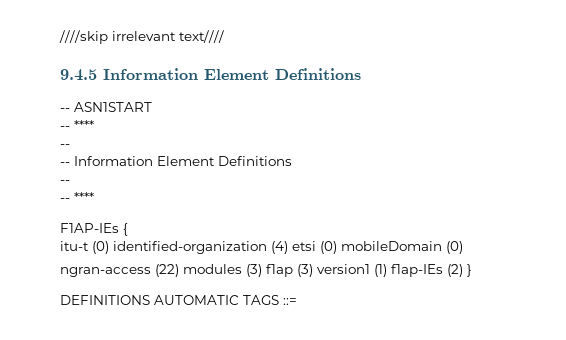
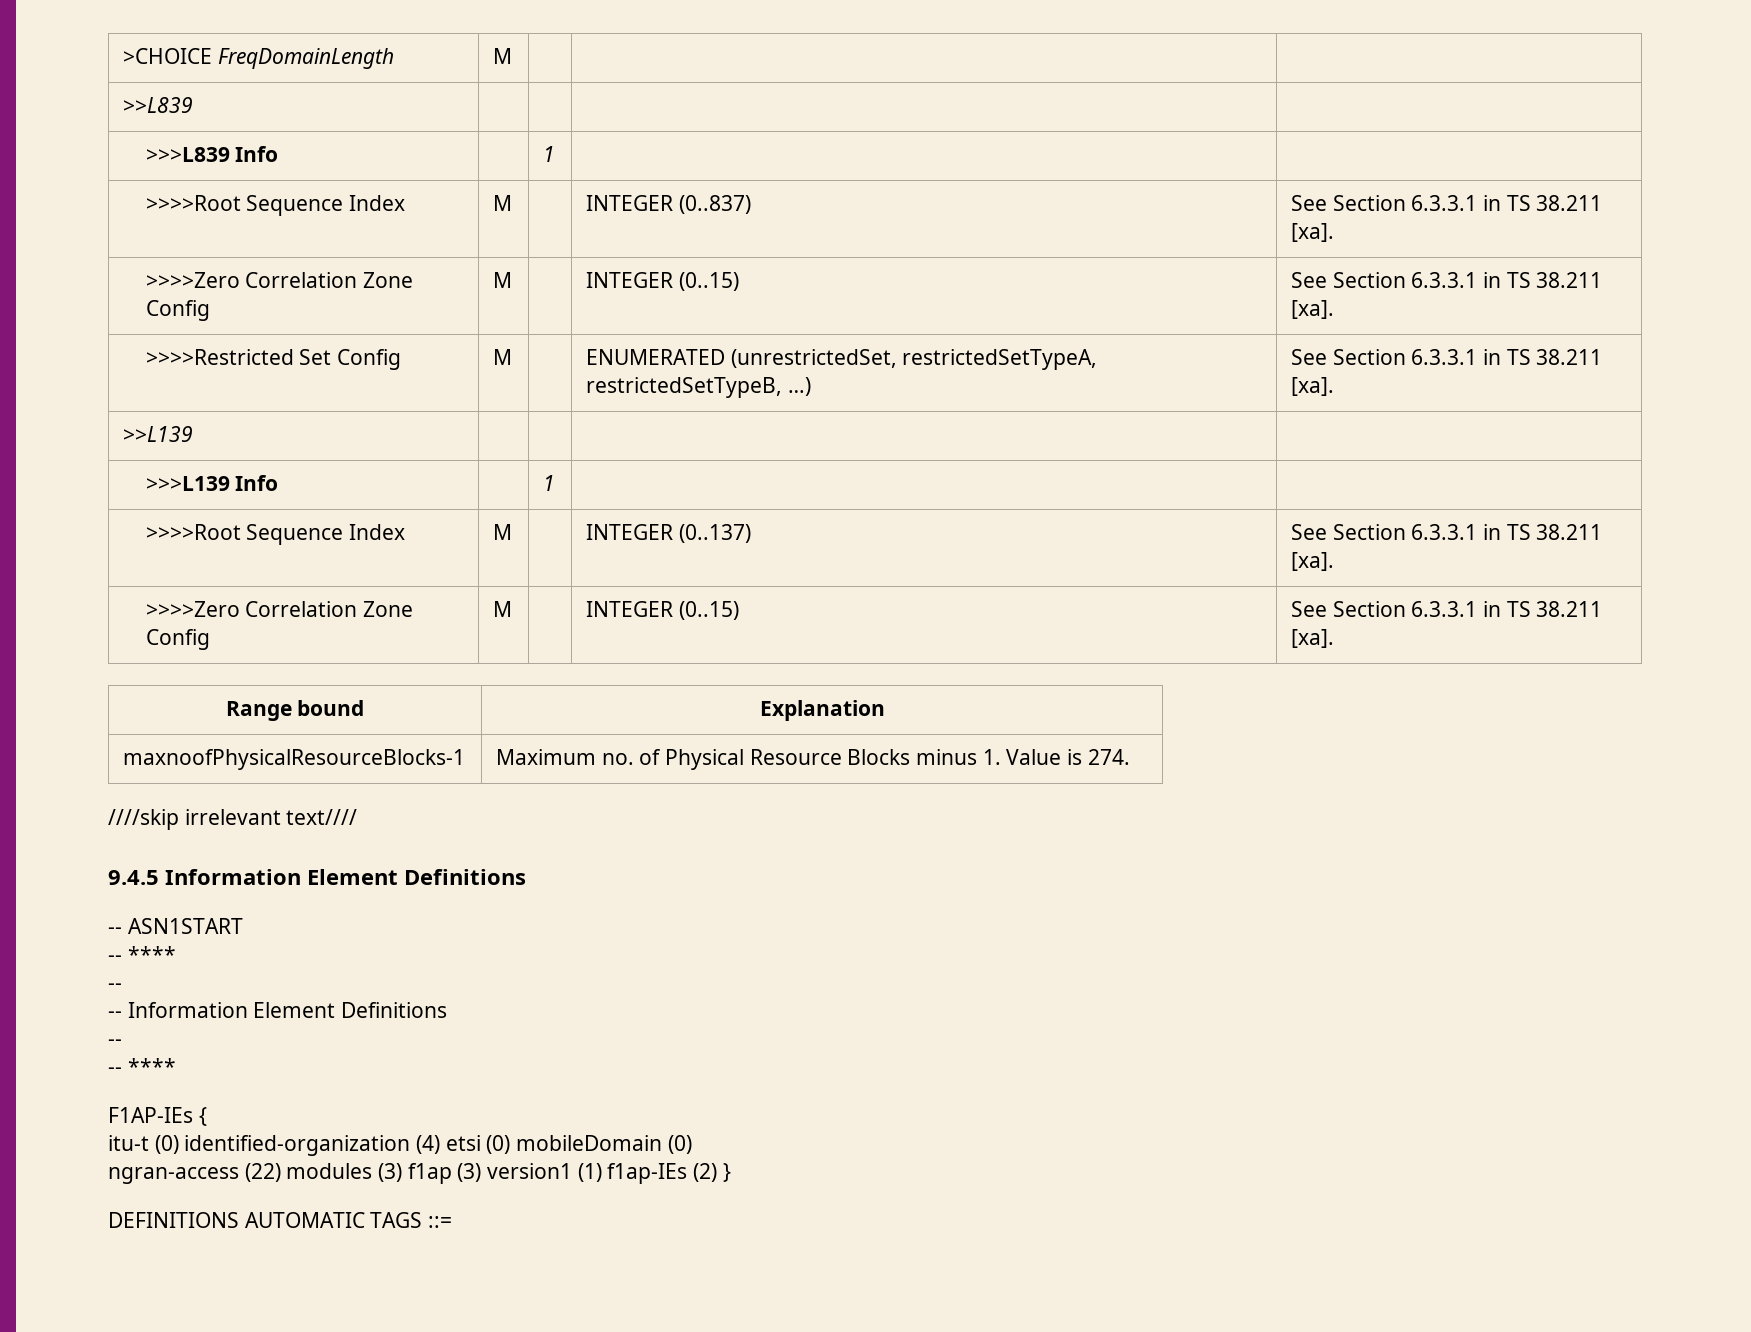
(59, 37) none -> [123,48,394,69] [493,48,513,64] [123,97,194,113] [145,146,279,162] [543,146,556,162] [145,195,406,216] [493,195,513,211] [586,195,751,214] [1291,195,1603,211] [1291,223,1335,242] [145,272,414,288] [145,300,210,321] [493,272,513,288] [586,272,739,291] [1291,272,1603,288] [1291,300,1335,319] [145,349,402,370] [493,349,513,365] [586,349,1098,370] [586,377,811,398] [1291,349,1603,365] [1291,377,1335,396] [123,426,194,442] [145,475,279,491] [543,475,556,491] [145,524,406,545] [493,524,513,540] [586,524,751,543] [1291,524,1603,540] [1291,552,1335,571] [145,601,414,617] [145,629,210,650] [493,601,513,617] [586,601,739,620] [1291,601,1603,617] [1291,629,1335,648] [225,700,365,721] [759,700,885,721] [123,749,466,770] [496,749,1130,770] >CHOICE FreqDomainLength | M | | | // >>L839 | | | | // >>>L839 Info | | 1 | | // >>>>Root Sequence Index | M | | INTEGER (0..837) | See Section 6.3.3.1 in TS 38.211 [xa]. // >>>>Zero Correlation Zone Config | M | | INTEGER (0..15) | See Section 6.3.3.1 in TS 38.211 [xa]. // >>>>Restricted Set Config | M | | ENUMERATED (unrestrictedSet, restrictedSetTypeA, restrictedSetTypeB, …) | See Section 6.3.3.1 in TS 38.211 [xa]. // >>L139 | | | | // >>>L139 Info | | 1 | | // >>>>Root Sequence Index | M | | INTEGER (0..137) | See Section 6.3.3.1 in TS 38.211 [xa]. // >>>>Zero Correlation Zone Config | M | | INTEGER (0..15) | See Section 6.3.3.1 in TS 38.211 [xa]. // Range bound | Explanation // maxnoofPhysicalResourceBlocks-1 | Maximum no. of Physical Resource Blocks minus 1. Value is 274. //

